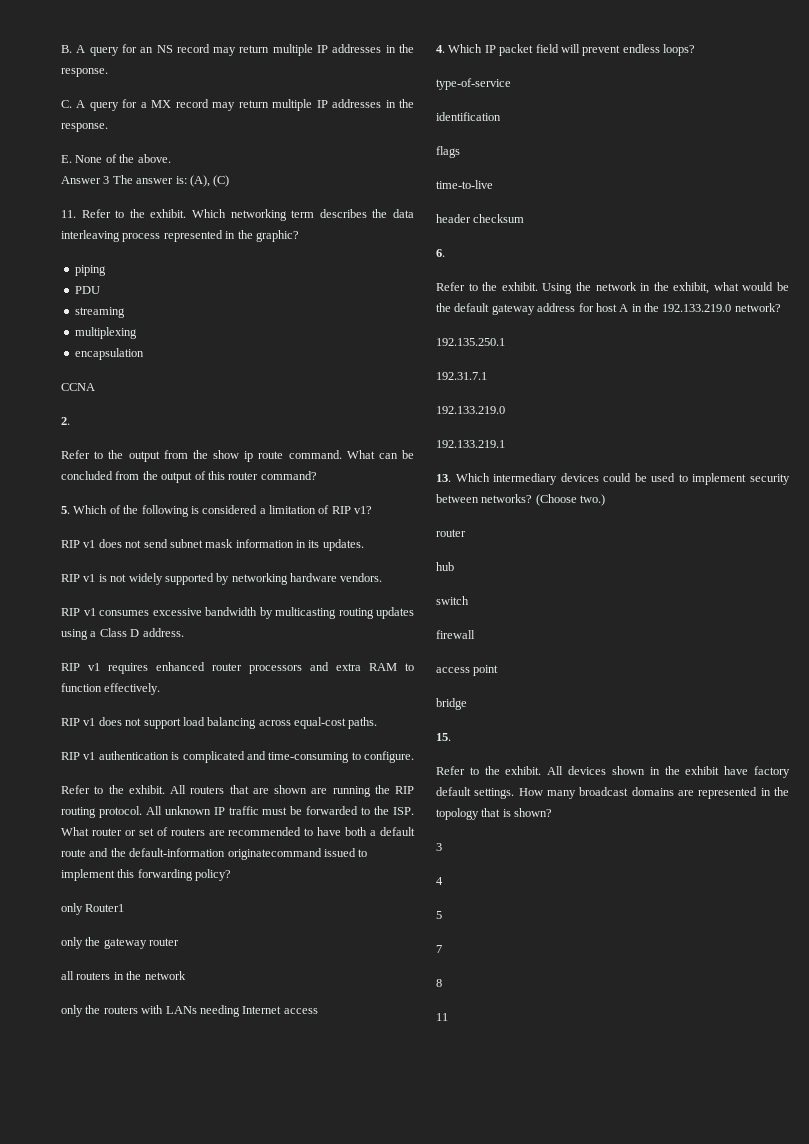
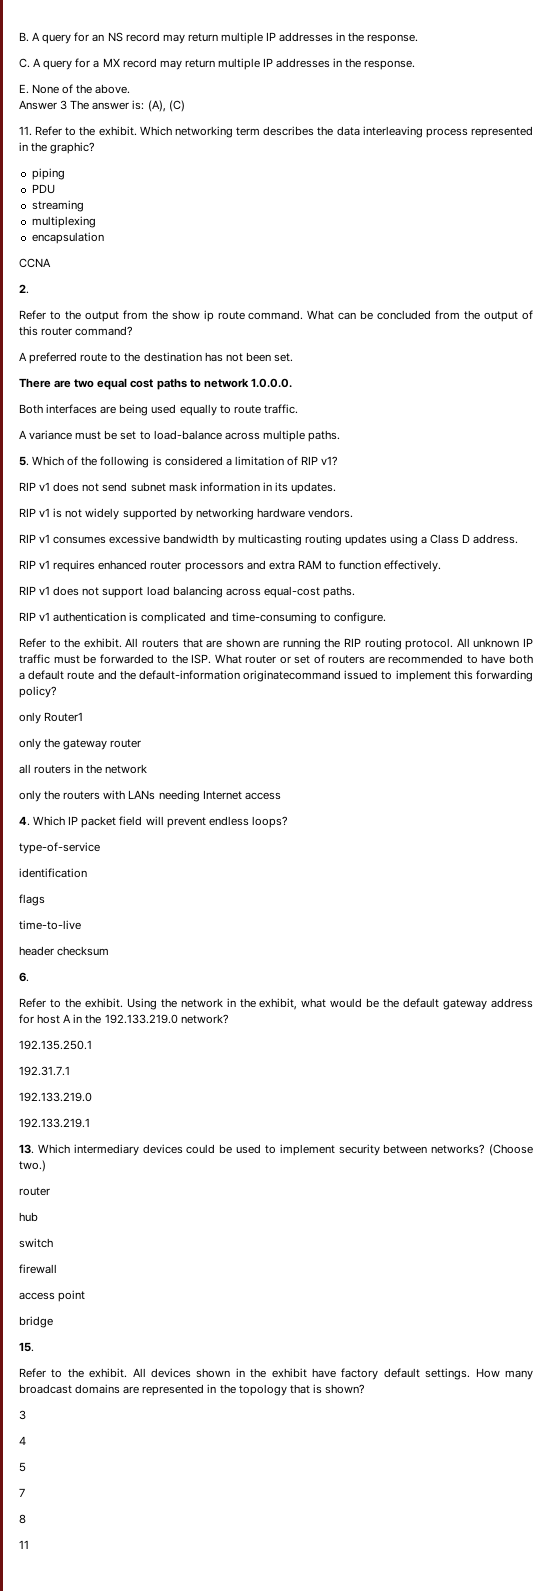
(317, 475) none -> [19,352,293,364] [19,378,292,390] [19,404,298,416] [19,430,340,442] // A preferred route to the destination has not been set. // There are two equal cost paths to network 1.0.0.0. // Both interfaces are being used equally to route traffic. // A variance must be set to load-balance across multiple paths.

